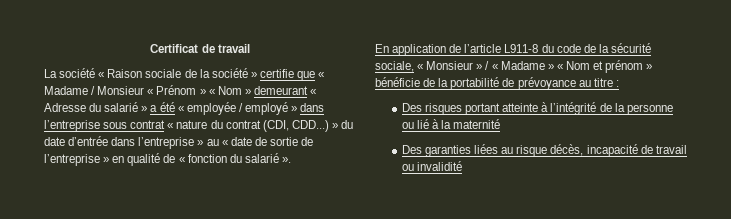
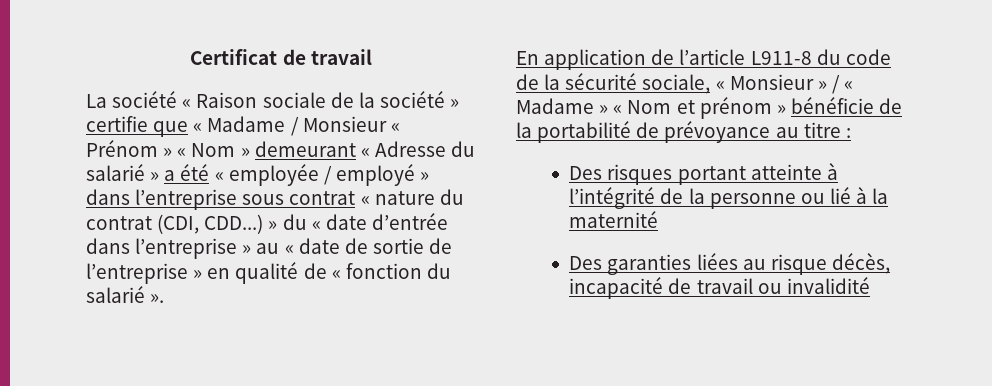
(354, 124) none -> [311,221,321,230] «

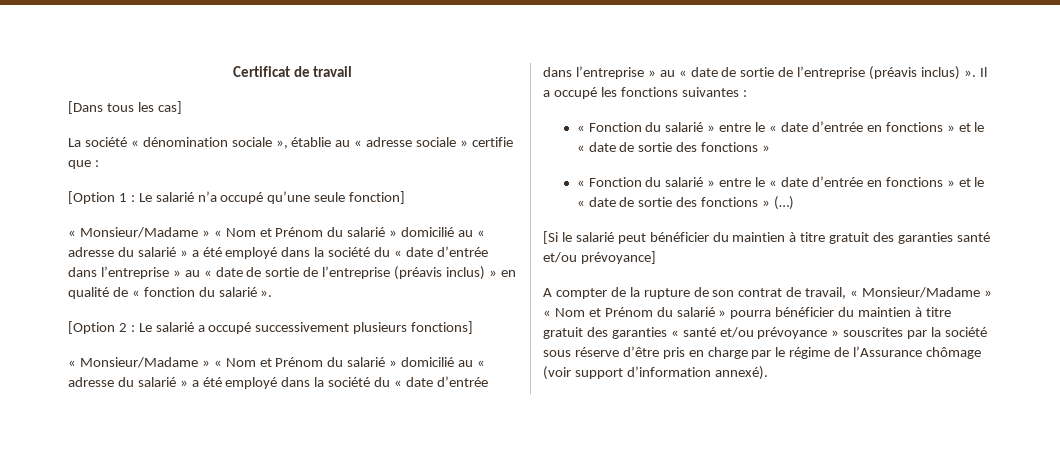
(372, 57) none -> [68,101,182,114] // [Dans tous les cas]
[196,91,460,108] [86,116,400,137] [86,140,476,157] [86,164,430,186] [86,189,464,210] [86,214,278,234] Raison sociale de la société » certifie que « Madame / Monsieur « Prénom » « Nom » demeurant « Adresse du salarié » a été « employée / employé » dans l’entreprise sous contrat « nature du contrat (CDI, CDD...) » -> [142,137,513,149] [68,160,99,169] [68,191,406,204] [68,227,485,238] [68,247,371,259] dénomination sociale », établie au « adresse sociale » certifie que : // [Option 1 : Le salarié n’a occupé qu’une seule fonction] // « Monsieur/Madame » « Nom et Prénom du salarié » domicilié au « adresse du salarié » a été employé dans la société
(188, 273) none -> [394,266,486,280] (préavis inclus)
[516,49,891,70] [516,73,854,94] [516,97,903,119] [516,121,851,143] [569,163,838,185] [569,187,889,209] [569,211,659,228] [569,253,890,275] [569,277,870,299] En application de l’article L911-8 du code de la sécurité sociale, « Monsieur » / « Madame » « Nom et prénom » bénéficie de la portabilité de prévoyance au titre : // Des risques portant atteinte à l’intégrité de la personne ou lié à la maternité // Des garanties liées au risque décès, incapacité de travail ou invalidité -> [68,321,474,334] [68,357,485,368] [68,376,488,389] [543,66,987,80] [543,87,747,99] [576,121,985,132] [576,142,771,152] [576,176,985,187] [576,196,795,210] [543,231,990,244] [543,251,656,264] [543,287,992,299] [543,307,951,319] [543,327,988,339] [543,346,982,359] [543,366,768,380] [Option 2 : Le salarié a occupé successivement plusieurs fonctions] // « Monsieur/Madame » « Nom et Prénom du salarié » domicilié au « adresse du salarié » a été employé dans la société du « date d’entrée dans l’entreprise » au « date de sortie de l’entreprise (préavis inclus) ». Il a occupé les fonctions suivantes : // « Fonction du salarié » entre le « date d’entrée en fonctions » et le « date de sortie des fonctions » // « Fonction du salarié » entre le « date d’entrée en fonctions » et le « date de sortie des fonctions » (…) // [Si le salarié peut bénéficier du maintien à titre gratuit des garanties santé et/ou prévoyance] // A compter de la rupture de son contrat de travail, « Monsieur/Madame » « Nom et Prénom du salarié » pourra bénéficier du maintien à titre gratuit des garanties « santé et/ou prévoyance » souscrites par la société sous réserve d’être pris en charge par le régime de l’Assurance chômage (voir support d’information annexé).

